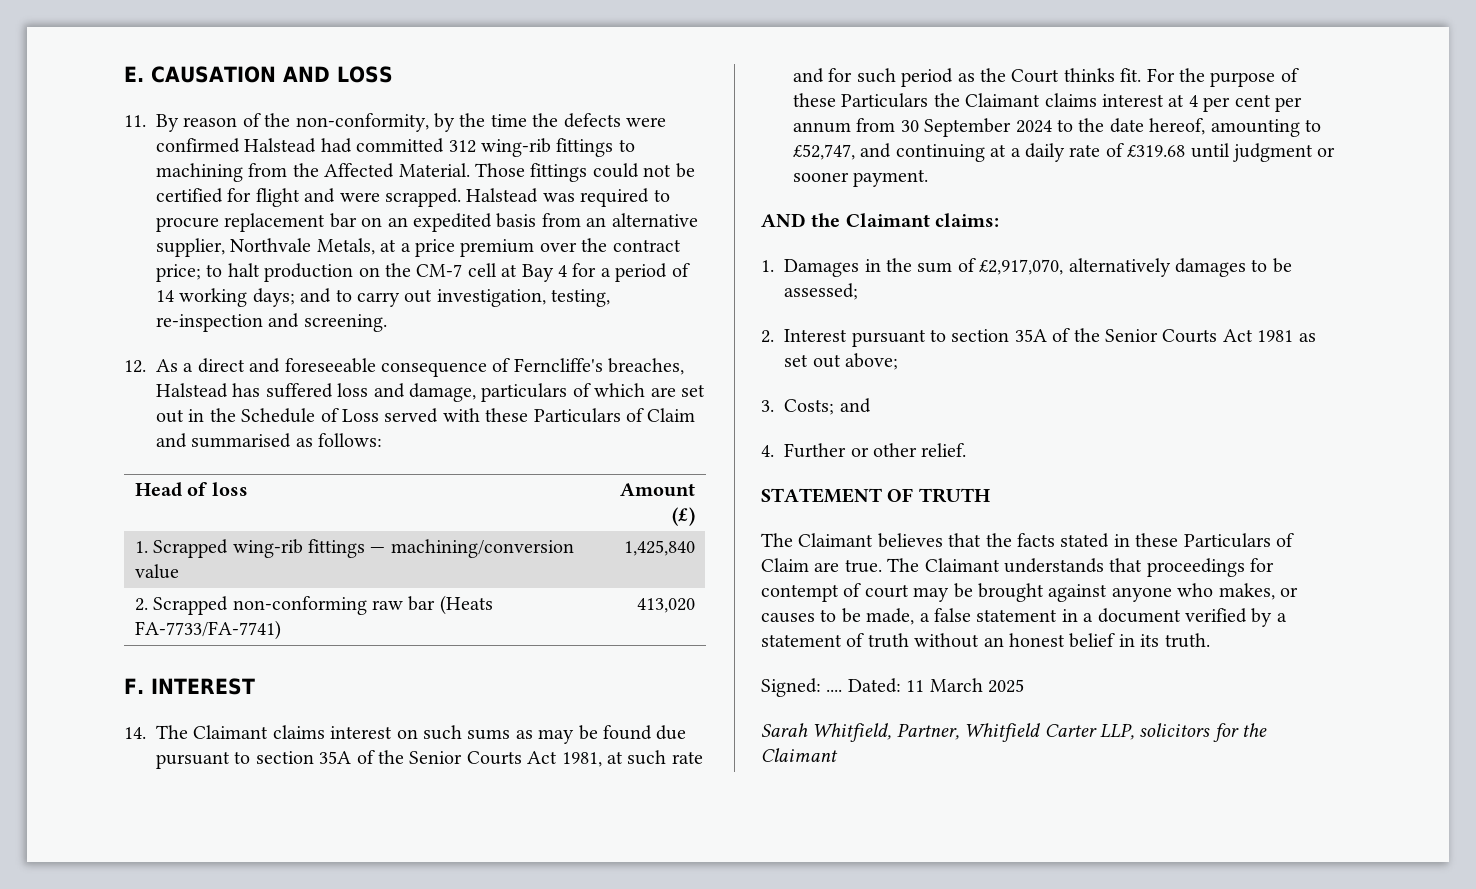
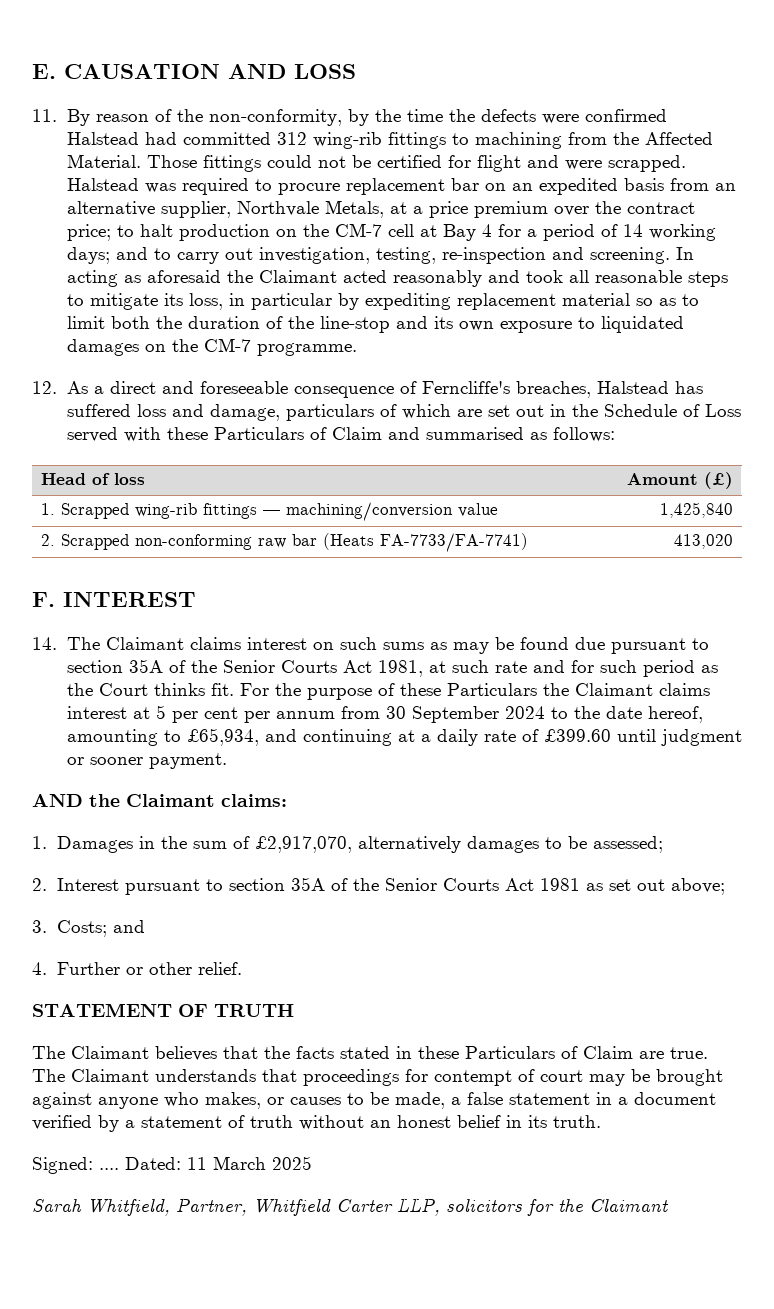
(387, 323) none -> [675,247,694,260] [66,270,728,287] [66,293,699,310] [66,316,684,333] [66,338,357,356] In acting as aforesaid the Claimant acted reasonably and took all reasonable steps to mitigate its loss, in particular by expediting replacement material so as to limit both the duration of the line-stop and its own exposure to liquidated damages on the CM-7 programme.
[1188,95,1198,107] 4 -> [155,705,166,719] 5
[793,144,855,160] £52,747, -> [186,728,259,746] £65,934,
[1127,145,1186,157] £319.68 -> [543,729,611,742] £399.60

